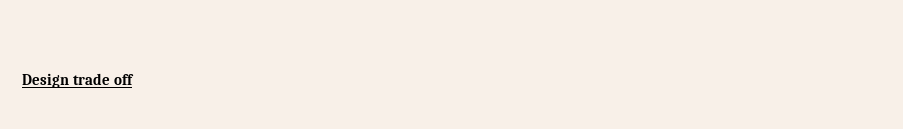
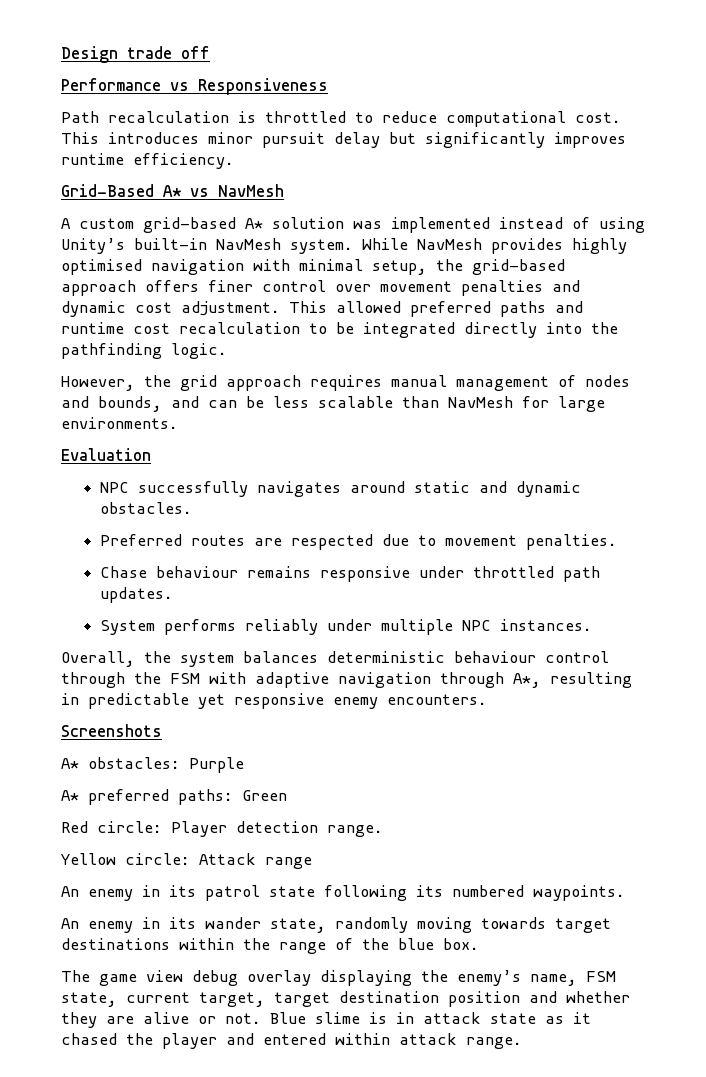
(134, 79) none -> [61,78,328,95] [61,111,621,127] [61,132,626,148] [61,153,234,169] [61,184,284,197] [61,217,645,233] [61,238,627,254] [61,259,565,275] [61,280,580,296] [61,301,583,317] [61,322,618,338] [61,343,227,359] [61,375,630,391] [61,396,605,412] [61,417,178,429] [61,448,151,461] [100,481,582,497] [100,502,193,514] [100,534,618,550] [100,566,601,582] [100,587,174,603] [100,619,593,635] [61,651,609,667] [61,672,632,688] [61,693,487,709] [61,724,162,737] [61,757,244,773] [61,789,287,805] [61,821,383,837] [61,853,312,869] [61,885,625,901] [61,917,611,933] [61,938,479,954] [61,970,616,986] [61,991,630,1007] [61,1012,591,1028] [61,1033,522,1049] // Performance vs Responsiveness // Path recalculation is throttled to reduce computational cost. This introduces minor pursuit delay but significantly improves runtime efficiency. // Grid-Based A* vs NavMesh // A custom grid-based A* solution was implemented instead of using Unity’s built-in NavMesh system. While NavMesh provides highly optimised navigation with minimal setup, the grid-based approach offers finer control over movement penalties and dynamic cost adjustment. This allowed preferred paths and runtime cost recalculation to be integrated directly into the pathfinding logic. // However, the grid approach requires manual management of nodes and bounds, and can be less scalable than NavMesh for large environments. // Evaluation // NPC successfully navigates around static and dynamic obstacles. // Preferred routes are respected due to movement penalties. // Chase behaviour remains responsive under throttled path updates. // System performs reliably under multiple NPC instances. // Overall, the system balances deterministic behaviour control through the FSM with adaptive navigation through A*, resulting in predictable yet responsive enemy encounters. // Screenshots // A* obstacles: Purple // A* preferred paths: Green // Red circle: Player detection range. // Yellow circle: Attack range // An enemy in its patrol state following its numbered waypoints. // An enemy in its wander state, randomly moving towards target destinations within the range of the blue box. // The game view debug overlay displaying the enemy’s name, FSM state, current target, target destination position and whether they are alive or not. Blue slime is in attack state as it chased the player and entered within attack range.

